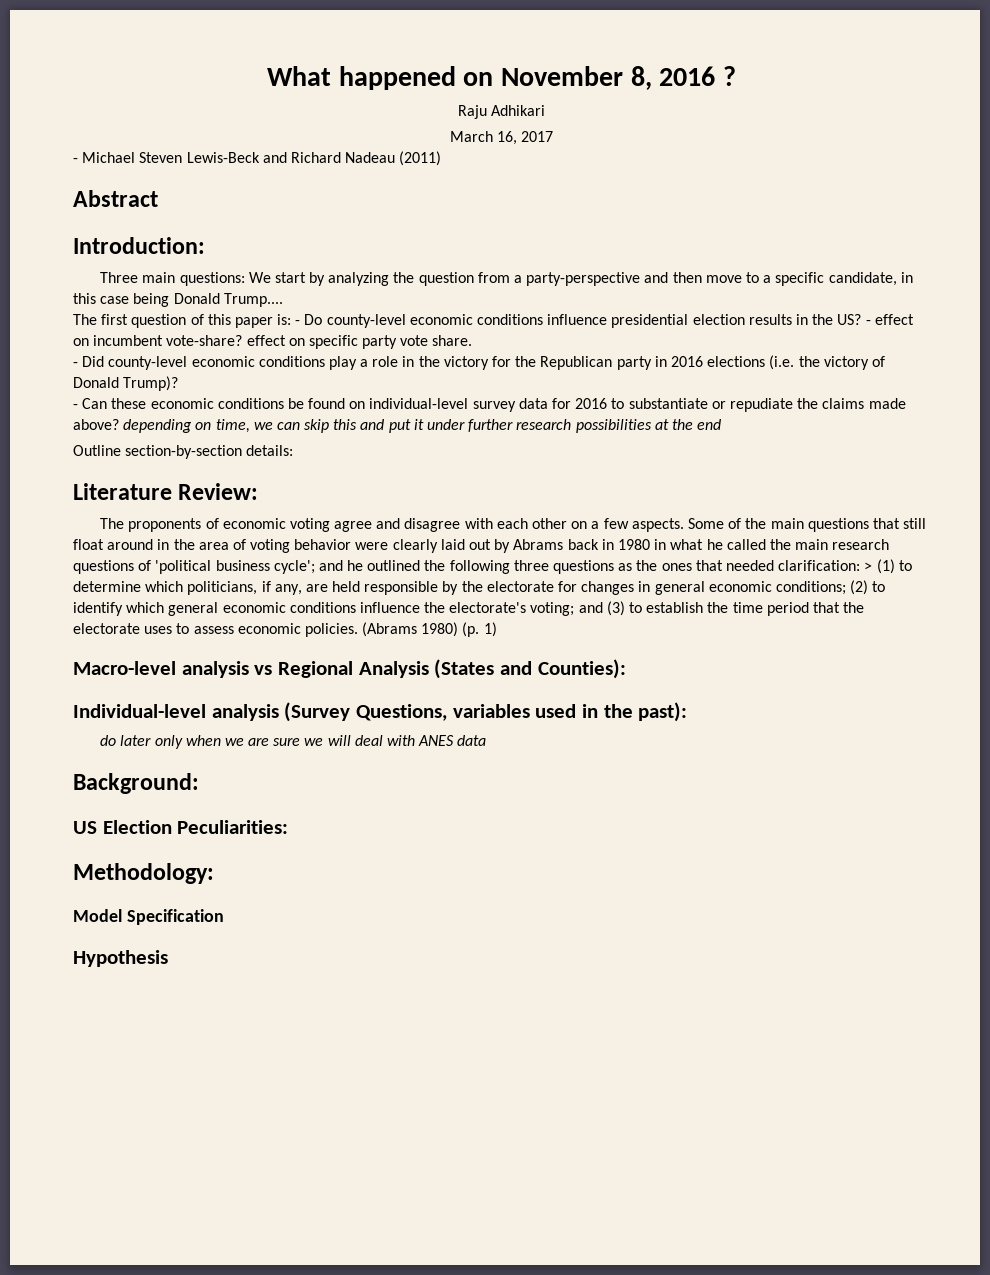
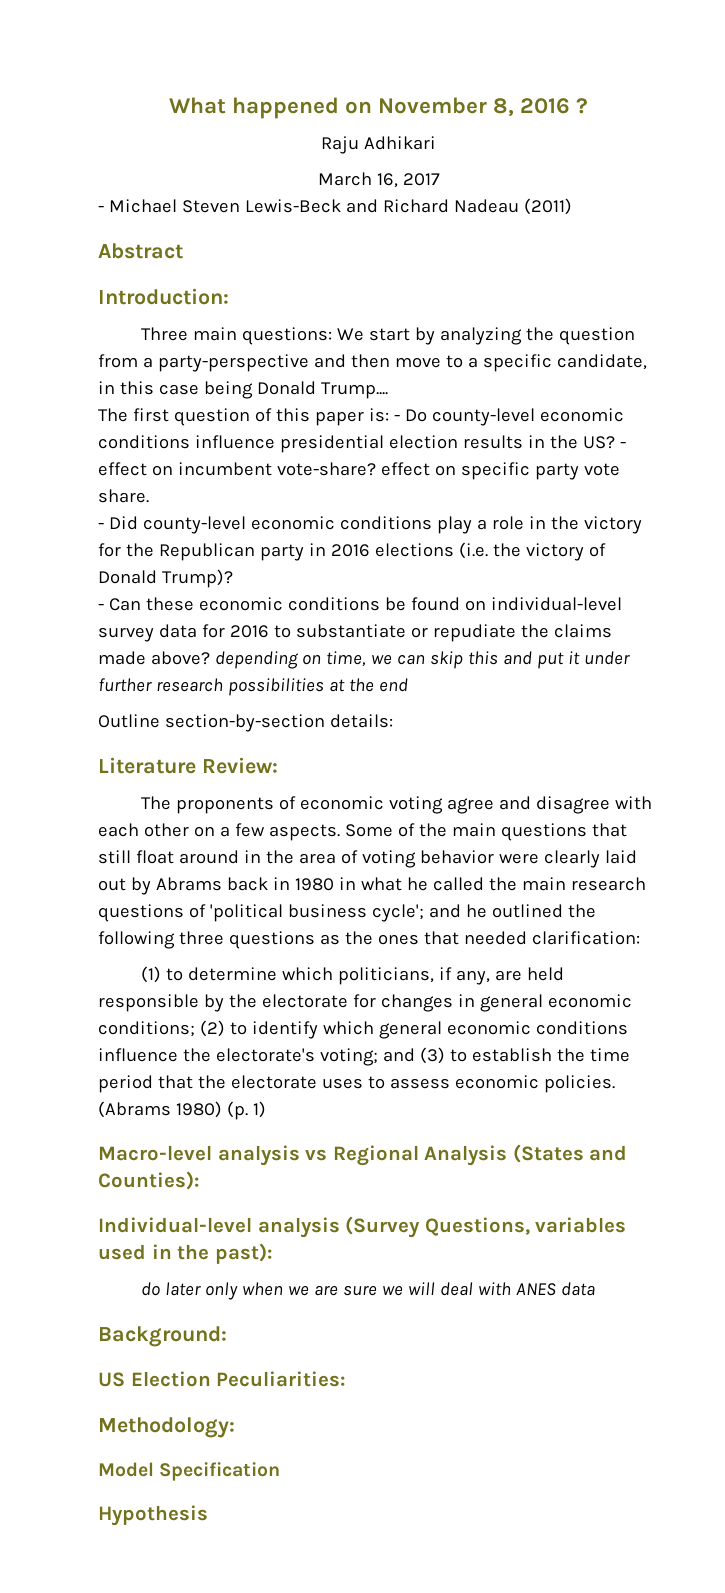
[864,562,873,571] > -> (640, 938) //

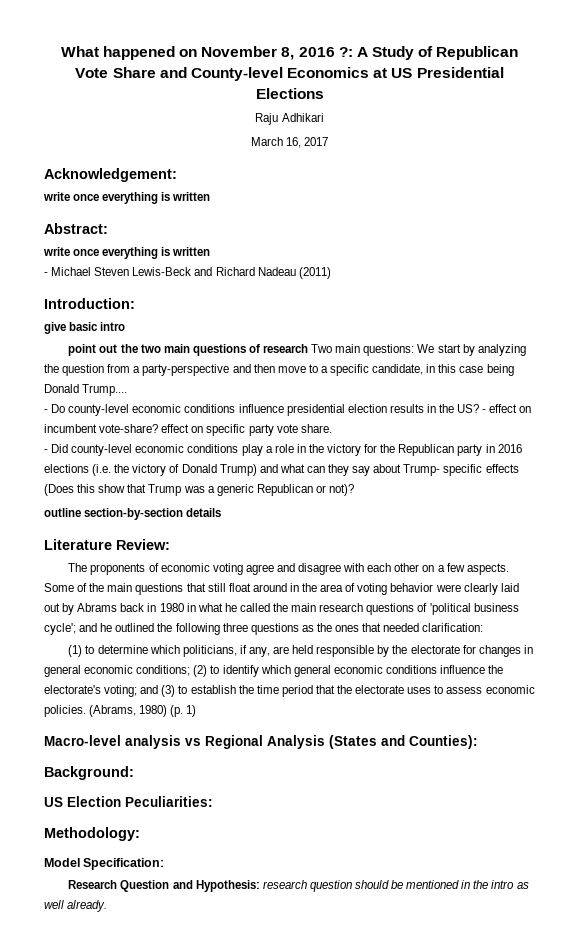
[576,98,589,114] ? -> [338,46,519,60] [75,67,504,81] [255,88,324,99] ?: A Study of Republican Vote Share and County-level Economics at US Presidential Elections
(440, 179) none -> [44,168,177,182] [43,192,211,204] [44,223,108,234] [43,247,211,259] // Acknowledgement: // write once everything is written // Abstract: // write once everything is written
[98,243,183,259] // Abstract -> (331, 273) none
[140,327,188,341] Three -> [44,322,126,334] [68,344,333,356] give basic intro // point out the two main questions of research Two
[98,408,389,426] The first question of this paper is: -> (128, 390) none
[161,569,233,588] [98,597,622,611] [98,624,612,642] [98,651,630,669] [98,678,408,696] [98,714,393,732] Trump)? // - Can these economic conditions be found on individual-level survey data for 2016 to substantiate or repudiate the claims made above? depending on time, we can skip this and put it under further research possibilities at the end // Outline section-by-section details: -> [219,464,519,476] [44,484,355,496] [44,508,222,520] Trump) and what can they say about Trump- specific effects (Does this show that Trump was a generic Republican or not)? // outline section-by-section details
[98,1101,171,1118] (Abrams -> [89,705,137,717] (Abrams,
[98,1216,627,1238] [98,1243,273,1264] [140,1282,595,1300] // Individual-level analysis (Survey Questions, variables used in the past): // do later only when we are sure we will deal with ANES data -> (478, 742) none
[159,1462,281,1481] [98,1505,208,1526] Specification // Hypothesis -> [83,858,165,870] [68,880,529,892] [44,900,108,912] Specification: // Research Question and Hypothesis: research question should be mentioned in the intro as well already.

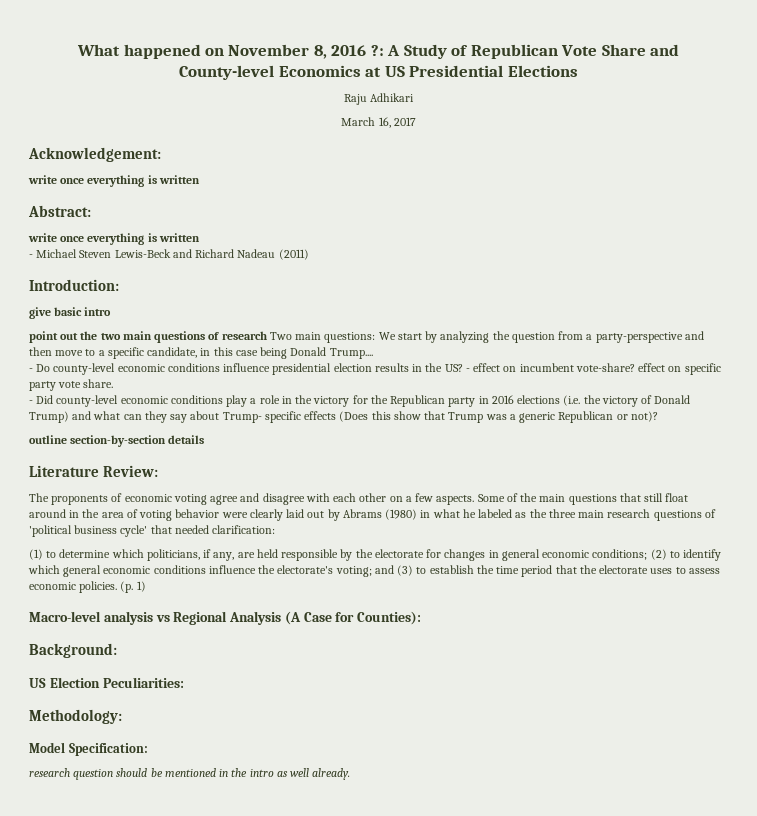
[120,603,289,612] back in 1980 in what he called the -> [385,509,576,520] (1980) in what he labeled as the three
[44,623,360,635] cycle'; and he outlined the following three questions as the ones -> [120,525,148,537] cycle'
[89,705,168,717] (Abrams, 1980) -> (118, 587) none
[329,735,405,749] (States and -> [284,611,355,625] (A Case for
[68,880,260,892] Research Question and Hypothesis: -> (148, 749) none

